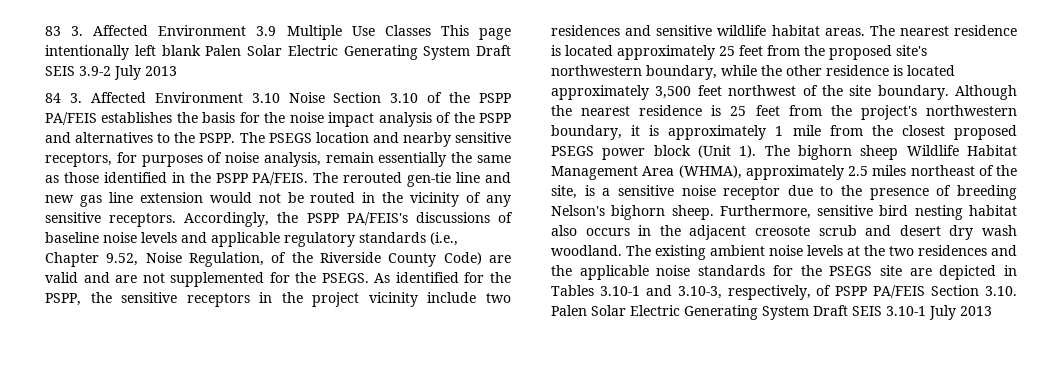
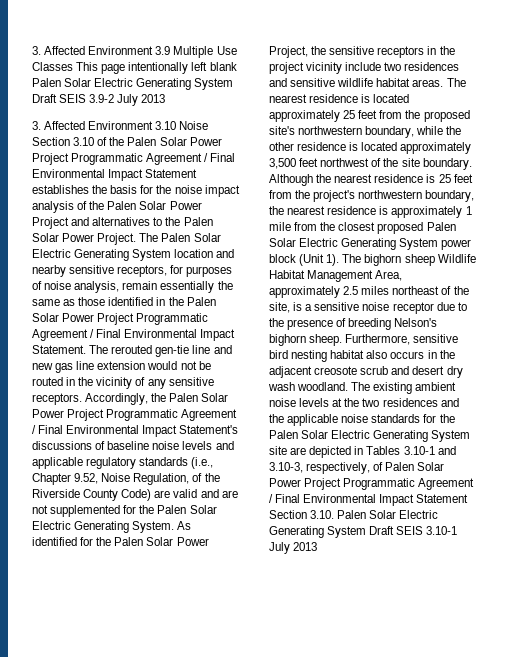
[45,26,61,36] 83 -> (32, 50) none
[45,93,61,103] 84 -> (166, 98) none
[478,93,511,103] [45,112,97,125] PSPP PA/FEIS -> [127,137,222,146] [32,153,236,165] [32,169,198,181] Palen Solar Power Project Programmatic Agreement / Final Environmental Impact Statement
[478,113,511,123] [45,132,312,143] PSPP and alternatives to the PSPP. The PSEGS -> [107,201,202,210] [32,217,213,229] [32,233,221,245] [32,249,172,261] Palen Solar Power Project and alternatives to the Palen Solar Power Project. The Palen Solar Electric Generating System
[215,172,309,185] PSPP PA/FEIS. -> [186,297,216,306] [32,313,209,325] [32,329,236,341] [32,345,86,354] Palen Solar Power Project Programmatic Agreement / Final Environmental Impact Statement.
[306,212,408,225] PSPP PA/FEIS's -> [169,393,229,402] [32,409,238,421] [32,425,239,437] Palen Solar Power Project Programmatic Agreement / Final Environmental Impact Statement's
[321,272,512,283] [45,293,81,306] PSEGS. As identified for the PSPP, -> [157,505,217,514] [32,521,192,533] [32,537,209,546] [269,46,308,58] Palen Solar Electric Generating System. As identified for the Palen Solar Power Project,
[631,125,641,136] it -> [269,206,377,215] the nearest residence
[551,146,594,156] PSEGS -> [426,222,456,231] [269,238,439,250] Palen Solar Electric Generating System
[642,165,742,179] Area (WHMA), -> [375,270,403,281] Area,
[829,266,873,276] PSEGS -> [269,430,471,442] Palen Solar Electric Generating System
[835,285,926,298] PSPP PA/FEIS -> [385,462,445,471] [269,478,475,490] [269,494,469,506] Palen Solar Power Project Programmatic Agreement / Final Environmental Impact Statement

